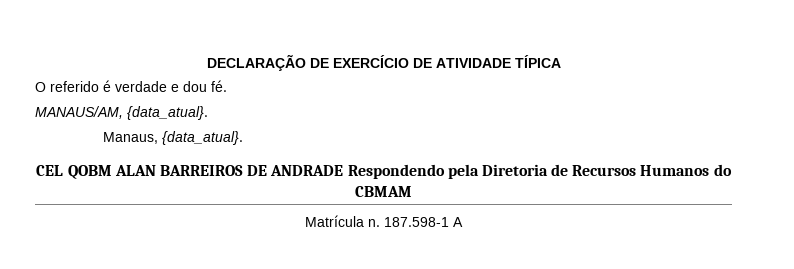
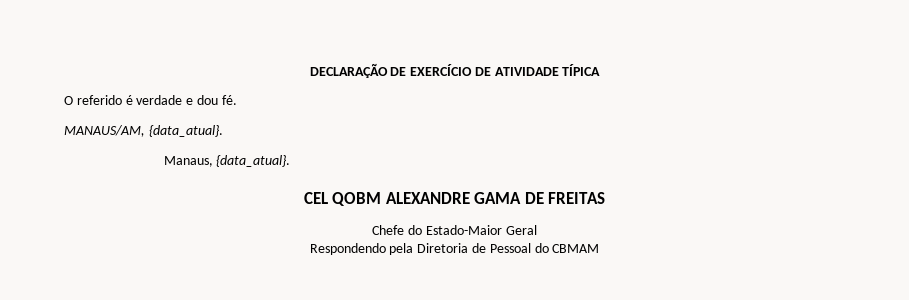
[114,165,344,176] ALAN BARREIROS DE ANDRADE -> [385,192,606,204] [372,225,537,235] ALEXANDRE GAMA DE FREITAS // Chefe do Estado-Maior Geral //
[572,165,710,176] Recursos Humanos -> [489,243,531,253] Pessoal
[305,215,463,227] // Matrícula n. 187.598-1 A -> (600, 248) none

